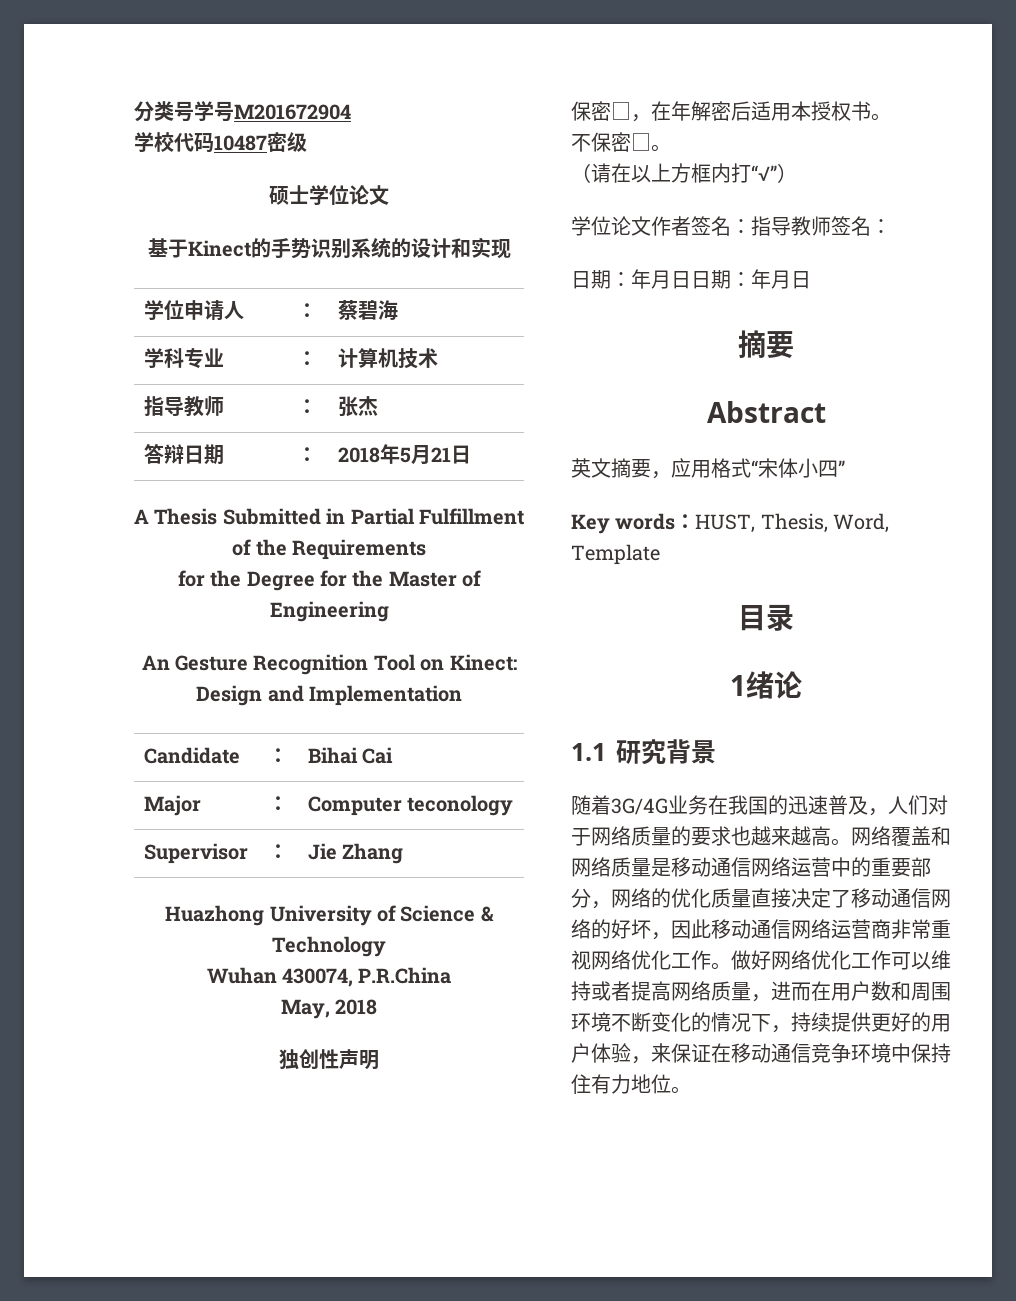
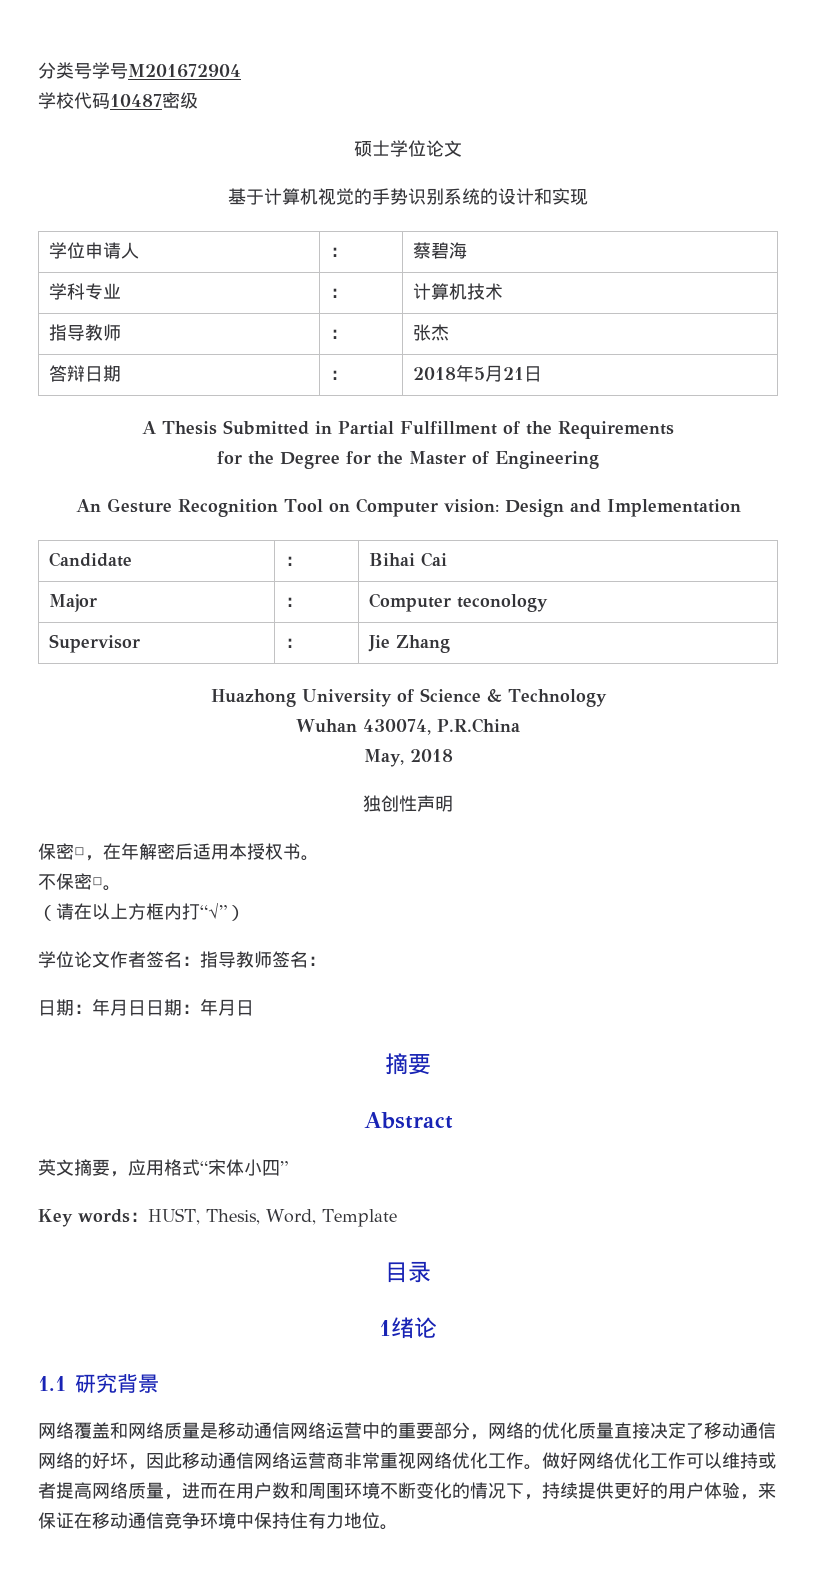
[187,240,251,257] Kinect -> [264,188,354,205] 计算机视觉
[449,654,517,671] Kinect: -> [355,498,499,517] Computer vision:
[571,795,948,816] [571,826,851,846] 随着3G/4G业务在我国的迅速普及，人们对于网络质量的要求也越来越高。 -> (159, 1383) none

